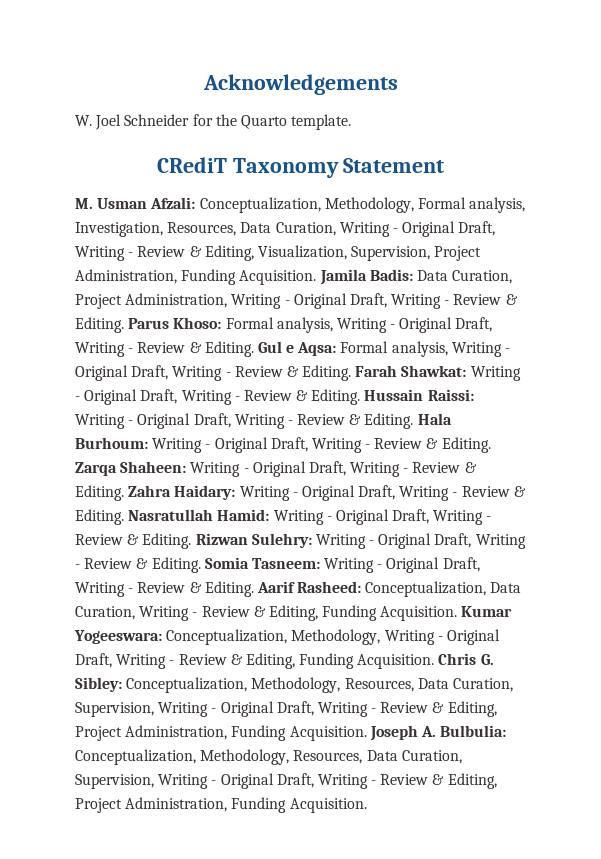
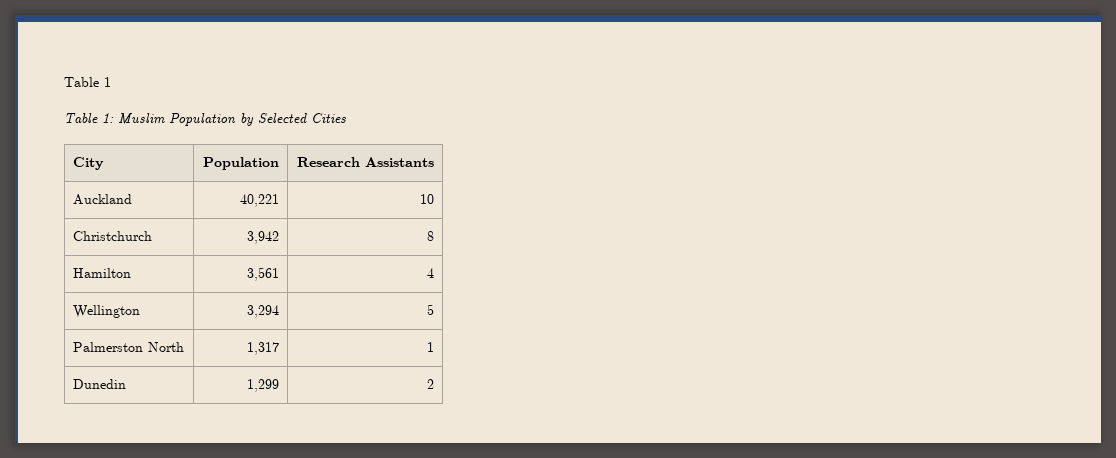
[202,74,398,95] [75,114,352,130] [156,157,445,178] [75,197,526,213] [75,221,496,237] [75,245,482,261] [75,269,513,285] [75,293,518,309] [75,317,493,333] [75,341,511,357] [75,365,521,381] [75,389,474,405] [75,413,452,429] [75,437,491,453] [75,461,477,477] [75,485,526,501] [75,509,492,525] [75,533,526,549] [75,557,480,573] [75,581,522,597] [75,605,513,621] [74,629,500,645] [75,653,494,669] [75,677,513,693] [75,701,497,717] [75,725,507,741] [75,749,462,765] [75,773,497,789] [75,797,367,813] Acknowledgements // W. Joel Schneider for the Quarto template. // CRediT Taxonomy Statement // M. Usman Afzali: Conceptualization, Methodology, Formal analysis, Investigation, Resources, Data Curation, Writing - Original Draft, Writing - Review & Editing, Visualization, Supervision, Project Administration, Funding Acquisition. Jamila Badis: Data Curation, Project Administration, Writing - Original Draft, Writing - Review & Editing. Parus Khoso: Formal analysis, Writing - Original Draft, Writing - Review & Editing. Gul e Aqsa: Formal analysis, Writing - Original Draft, Writing - Review & Editing. Farah Shawkat: Writing - Original Draft, Writing - Review & Editing. Hussain Raissi: Writing - Original Draft, Writing - Review & Editing. Hala Burhoum: Writing - Original Draft, Writing - Review & Editing. Zarqa Shaheen: Writing - Original Draft, Writing - Review & Editing. Zahra Haidary: Writing - Original Draft, Writing - Review & Editing. Nasratullah Hamid: Writing - Original Draft, Writing - Review & Editing. Rizwan Sulehry: Writing - Original Draft, Writing - Review & Editing. Somia Tasneem: Writing - Original Draft, Writing - Review & Editing. Aarif Rasheed: Conceptualization, Data Curation, Writing - Review & Editing, Funding Acquisition. Kumar Yogeeswara: Conceptualization, Methodology, Writing - Original Draft, Writing - Review & Editing, Funding Acquisition. Chris G. Sibley: Conceptualization, Methodology, Resources, Data Curation, Supervision, Writing - Original Draft, Writing - Review & Editing, Project Administration, Funding Acquisition. Joseph A. Bulbulia: Conceptualization, Methodology, Resources, Data Curation, Supervision, Writing - Original Draft, Writing - Review & Editing, Project Administration, Funding Acquisition. -> [64,77,111,87] [64,113,346,126] [72,157,104,170] [203,157,280,170] [297,157,435,167] [72,194,132,205] [240,194,280,207] [420,194,435,204] [72,231,152,241] [247,231,280,244] [427,231,435,241] [72,268,131,278] [247,267,280,281] [427,268,435,278] [72,305,140,318] [247,305,280,318] [427,304,435,315] [72,342,184,352] [247,342,280,355] [427,342,435,352] [72,379,126,389] [247,379,280,392] [427,379,435,389] Table 1 // Table 1: Muslim Population by Selected Cities // City | Population | Research Assistants // Auckland | 40,221 | 10 // Christchurch | 3,942 | 8 // Hamilton | 3,561 | 4 // Wellington | 3,294 | 5 // Palmerston North | 1,317 | 1 // Dunedin | 1,299 | 2

